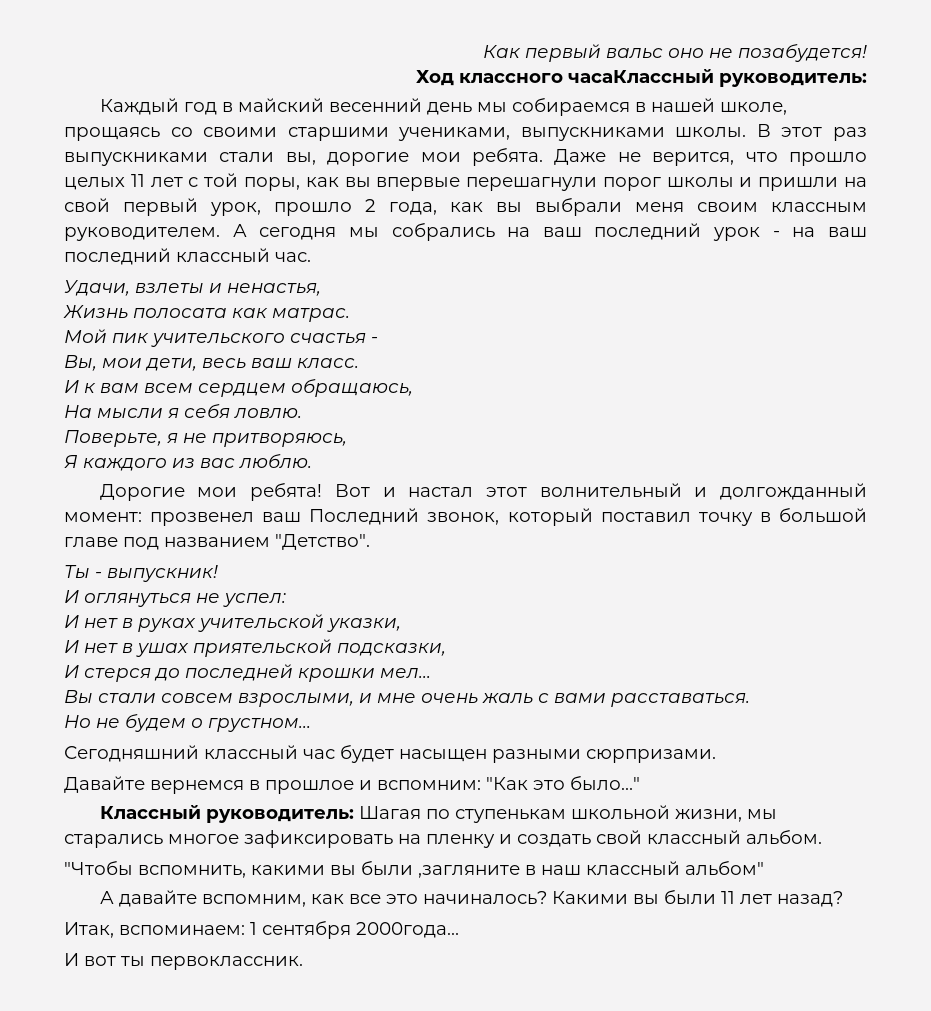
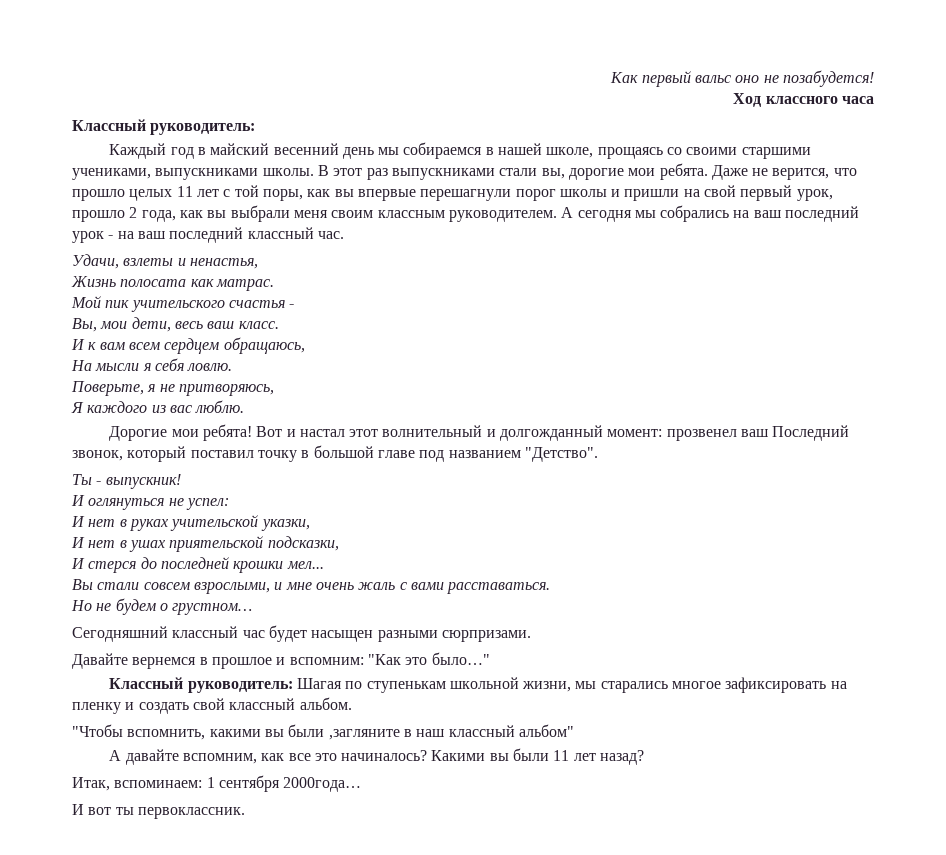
[568,69,714,83] часаКлассный -> [842,96,875,104] [72,119,146,131] часа // Классный

